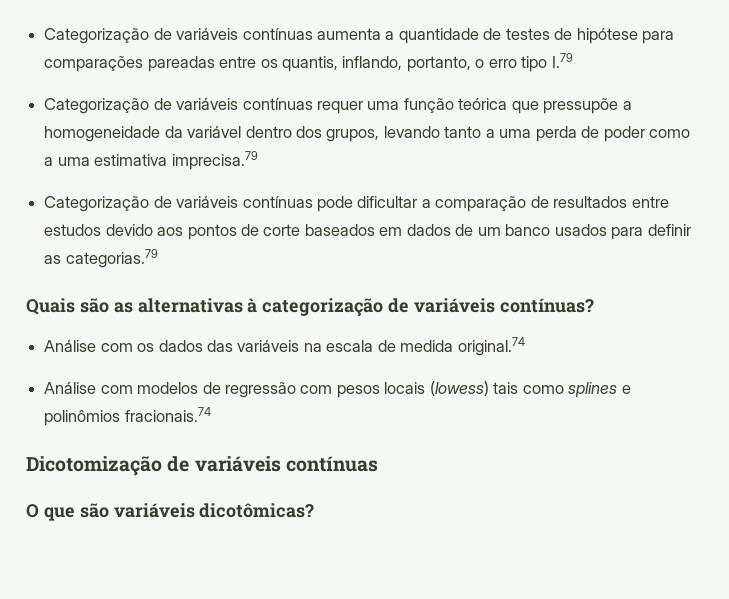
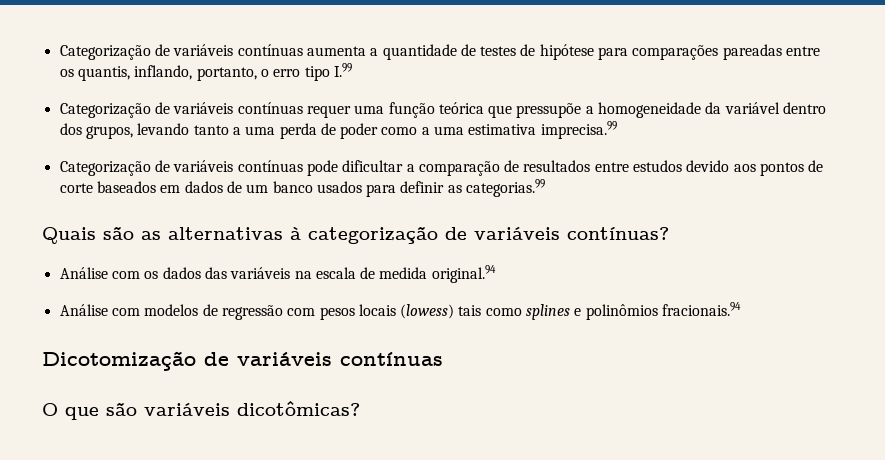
[551,53,573,68] I.79 -> [333,63,352,77] I.99
[171,151,258,170] imprecisa.79 -> [540,121,617,139] imprecisa.99
[65,249,158,268] categorias.79 -> [466,179,546,197] categorias.99
[457,337,525,356] original.74 -> [431,265,496,283] original.94
[124,407,211,422] fracionais.74 -> [662,302,742,316] fracionais.94

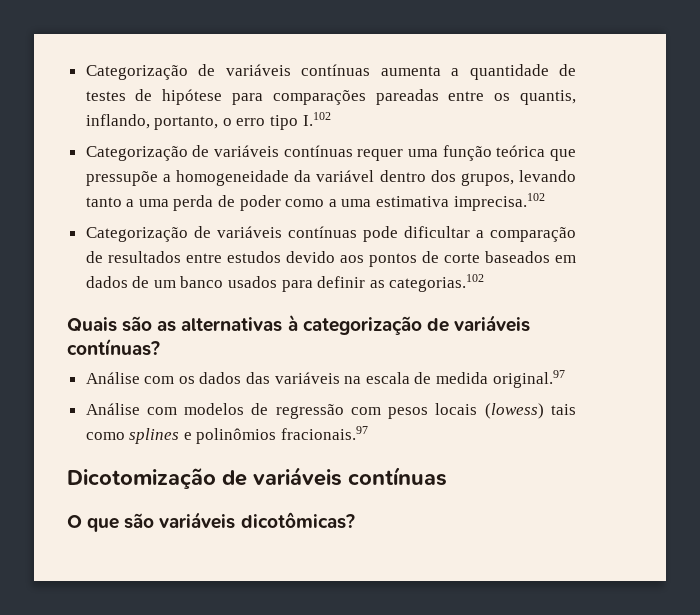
[333,63,352,77] I.99 -> [302,112,331,126] I.102
[540,121,617,139] imprecisa.99 -> [453,193,545,211] imprecisa.102
[466,179,546,197] categorias.99 -> [389,274,485,292] categorias.102
[431,265,496,283] original.94 -> [492,370,565,388] original.97
[662,302,742,316] fracionais.94 -> [281,426,369,440] fracionais.97

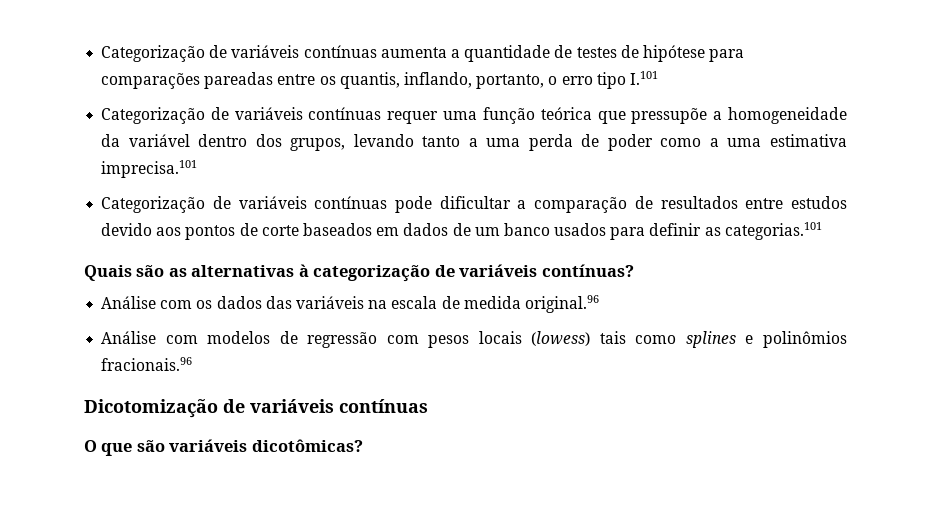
[302,112,331,126] I.102 -> [629,71,658,85] I.101
[453,193,545,211] imprecisa.102 -> [101,160,198,178] imprecisa.101
[389,274,485,292] categorias.102 -> [724,222,822,240] categorias.101
[492,370,565,388] original.97 -> [524,295,599,313] original.96
[281,426,369,440] fracionais.97 -> [101,357,193,371] fracionais.96

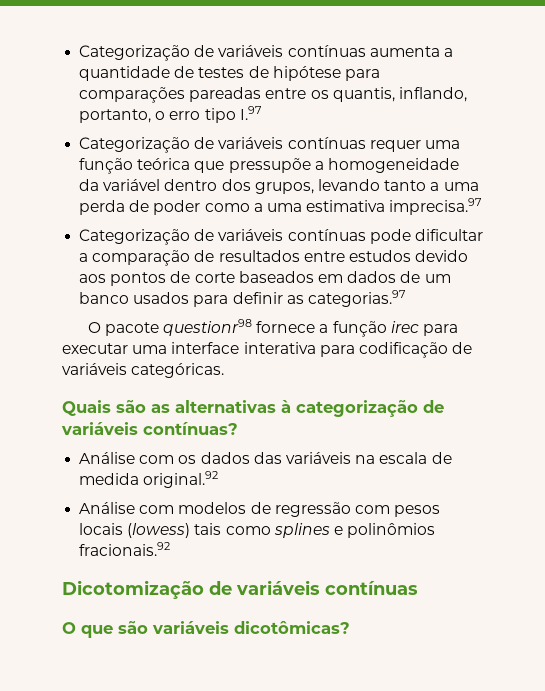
[629,71,658,85] I.101 -> [239,106,261,120] I.97
[101,160,198,178] imprecisa.101 -> [389,198,482,215] imprecisa.97
[724,222,822,240] categorias.101 -> [307,290,405,307] [87,319,458,337] [62,342,473,358] [62,363,225,378] categorias.97 // O pacote questionr98 fornece a função irec para executar uma interface interativa para codificação de variáveis categóricas.
[524,295,599,313] original.96 -> [143,471,219,488] original.92
[101,357,193,371] fracionais.96 -> [79,542,171,556] fracionais.92

